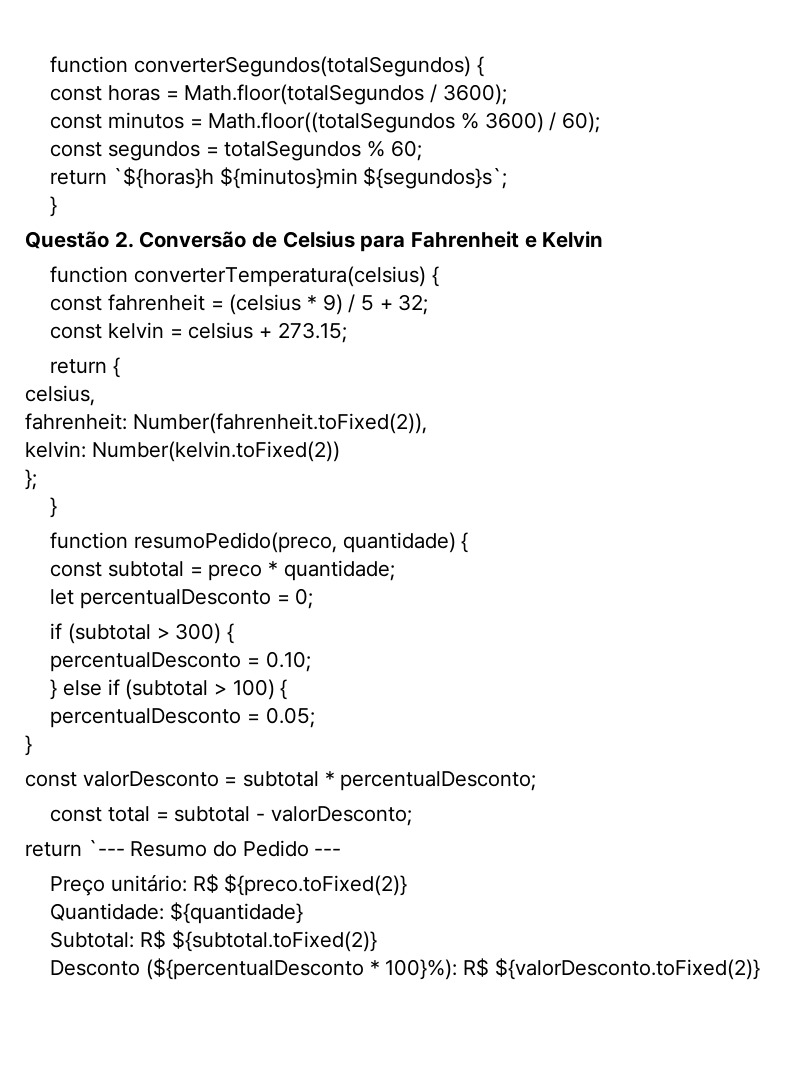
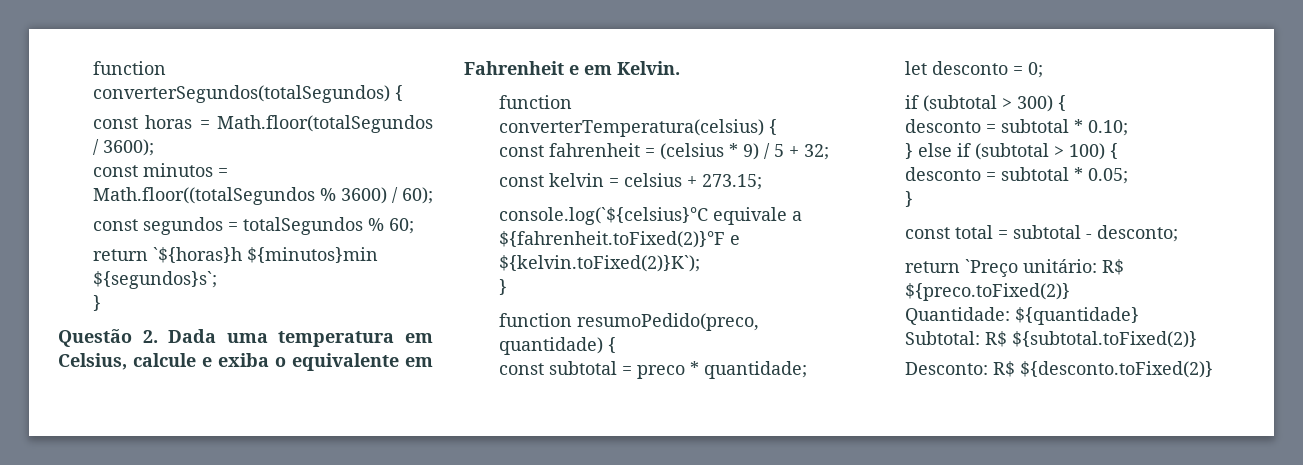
[139,231,604,252] Conversão de Celsius para Fahrenheit e Kelvin -> [168,329,433,347] [58,353,433,371] [464,61,680,75] Dada uma temperatura em Celsius, calcule e exiba o equivalente em Fahrenheit e em Kelvin.
[50,357,120,378] [25,385,95,406] [25,413,427,434] [25,441,340,462] [25,469,37,490] return { // celsius, // fahrenheit: Number(fahrenheit.toFixed(2)), // kelvin: Number(kelvin.toFixed(2)) // }; -> [498,207,802,225] [498,231,740,248] [498,255,700,272] console.log(`${celsius}°C equivale a ${fahrenheit.toFixed(2)}°F e ${kelvin.toFixed(2)}K`);
[79,589,271,609] percentualDesconto -> [931,61,1008,75] desconto
[50,652,260,672] percentualDesconto = -> [904,119,1083,133] desconto = subtotal *
[50,707,315,728] [25,735,32,756] [25,771,537,791] percentualDesconto = 0.05; // } // const valorDesconto = subtotal * percentualDesconto; -> [904,167,1128,184] [904,191,913,207] desconto = subtotal * 0.05; // }
[270,806,412,826] [25,839,342,857] [50,876,106,896] valorDesconto; // return `--- Resumo do Pedido --- // Preço -> [1096,225,1178,242] [904,259,1018,277] desconto; // return `Preço
[50,958,760,980] Desconto (${percentualDesconto * 100}%): R$ ${valorDesconto.toFixed(2)} -> [904,361,1213,378] Desconto: R$ ${desconto.toFixed(2)}

